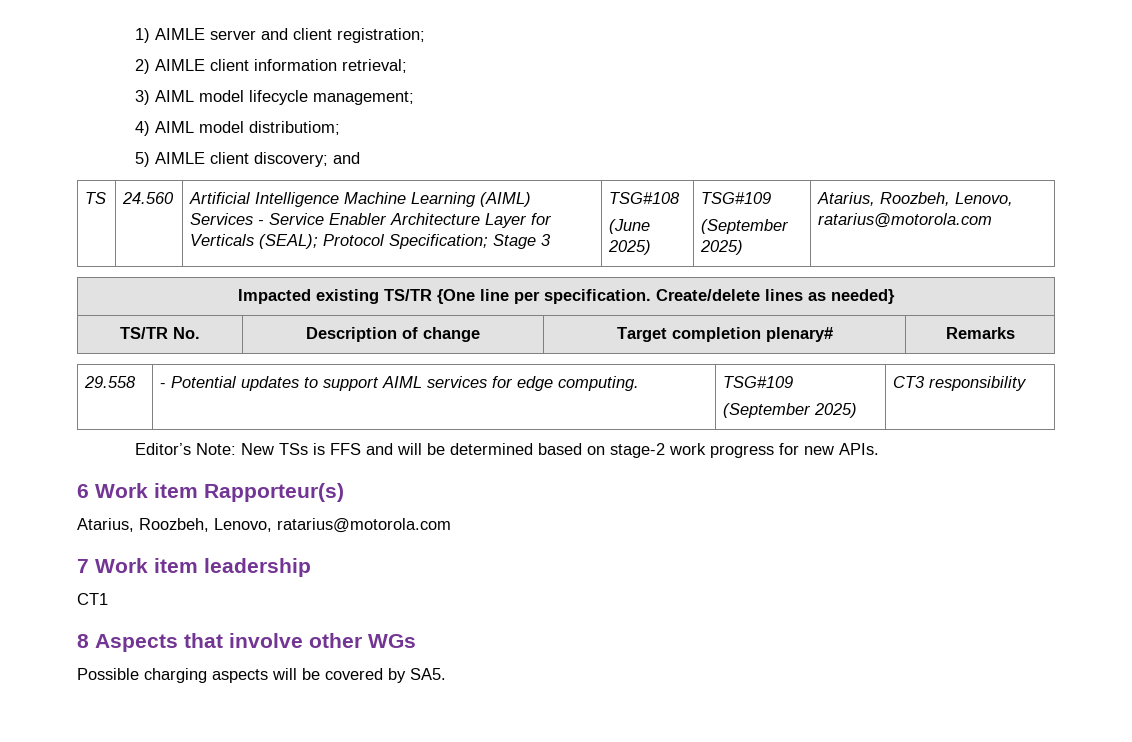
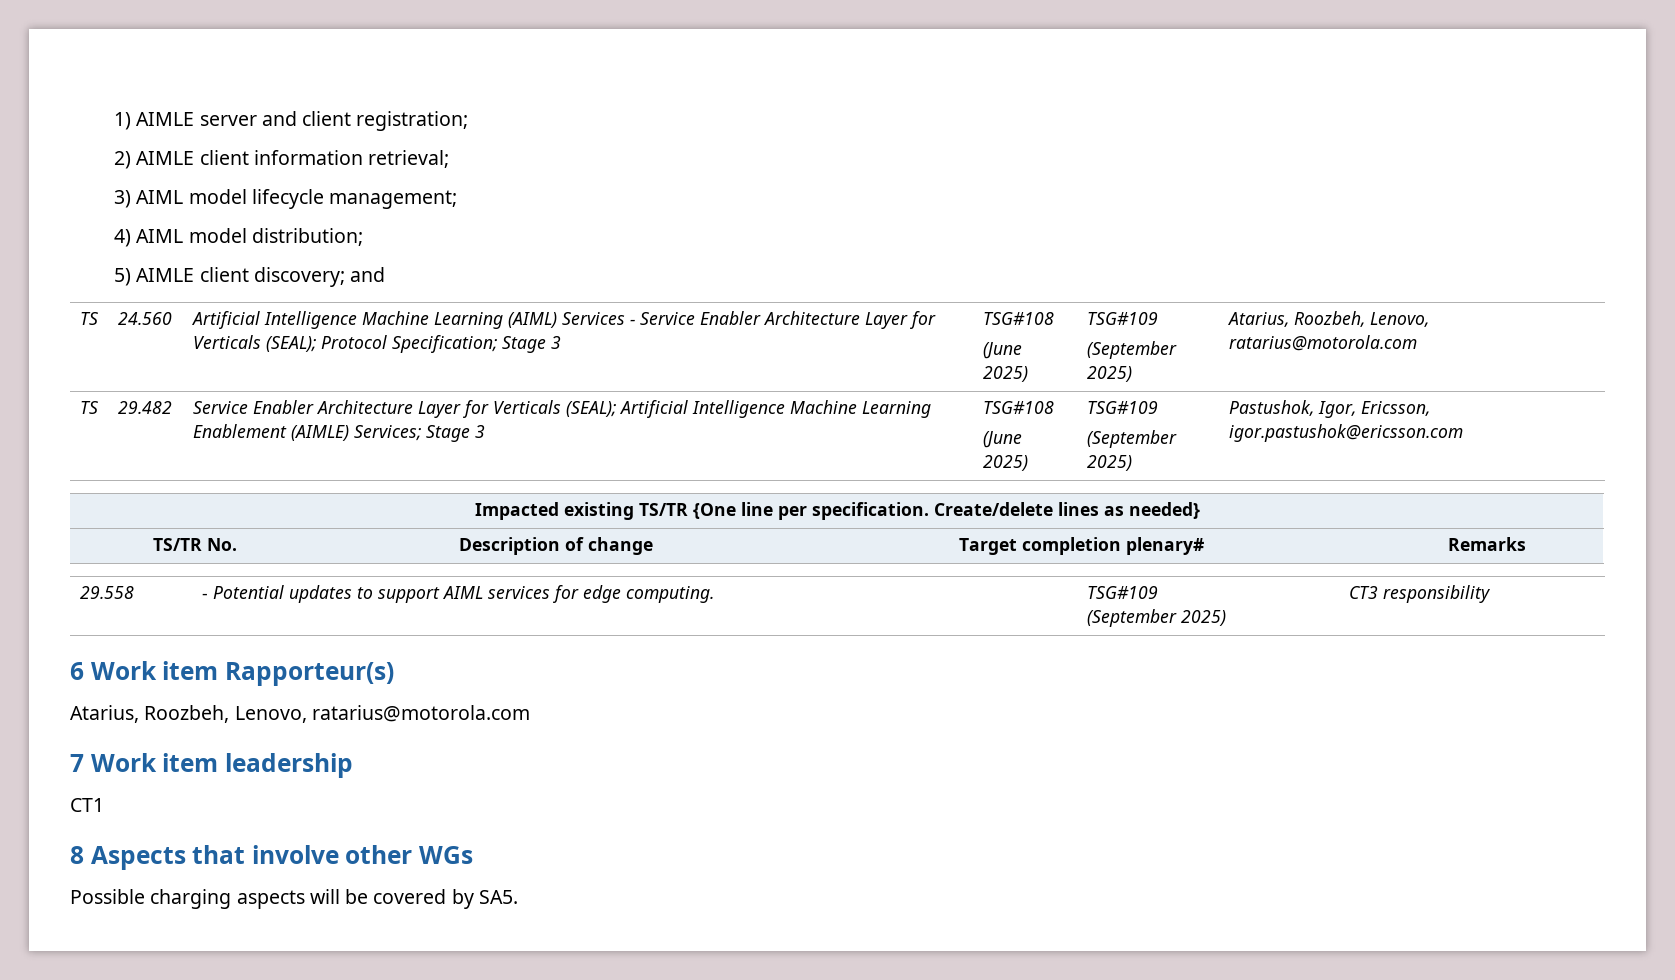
[248,121,340,135] distributiom; -> [251,228,363,246] distribution;
(993, 220) none -> [79,401,99,414] [117,401,172,414] [192,400,931,418] [192,424,485,442] [982,401,1054,414] [982,431,1022,448] [982,455,1028,471] [1086,401,1158,414] [1086,430,1177,448] [1086,455,1132,471] [1228,400,1430,418] [1228,424,1463,442] // TS | 29.482 | Service Enabler Architecture Layer for Verticals (SEAL); Artificial Intelligence Machine Learning Enablement (AIMLE) Services; Stage 3 | TSG#108 // (June 2025) | TSG#109 // (September 2025) | Pastushok, Igor, Ericsson, igor.pastushok@ericsson.com
[134,443,879,458] // Editor’s Note: New TSs is FFS and will be determined based on stage-2 work progress for new APIs. -> (1491, 594) none

